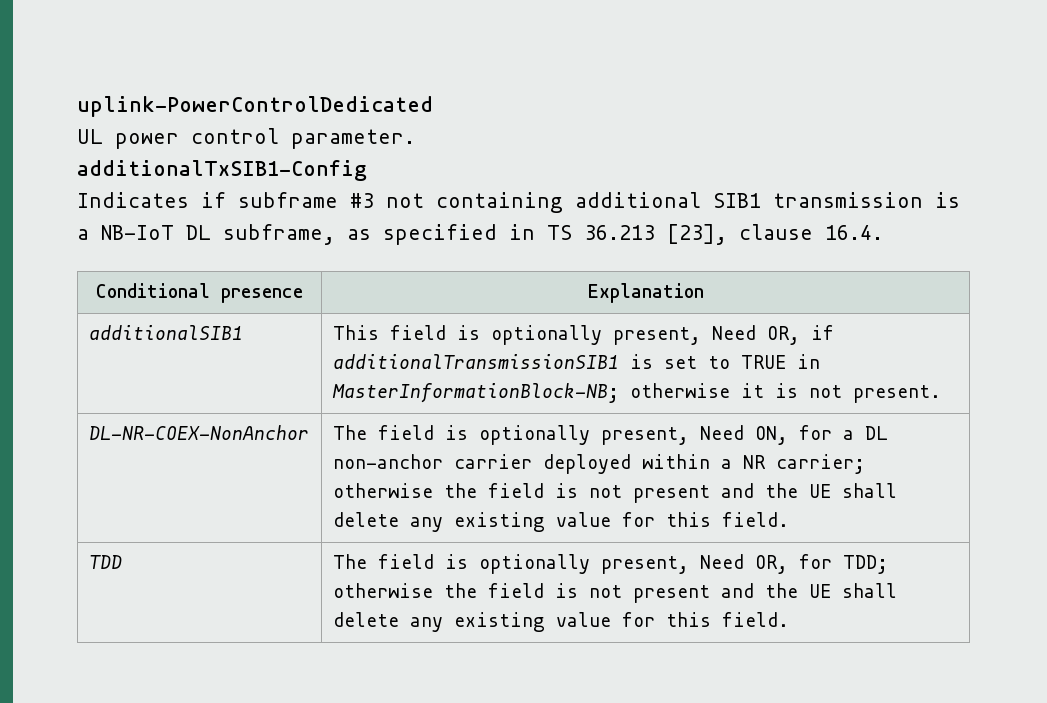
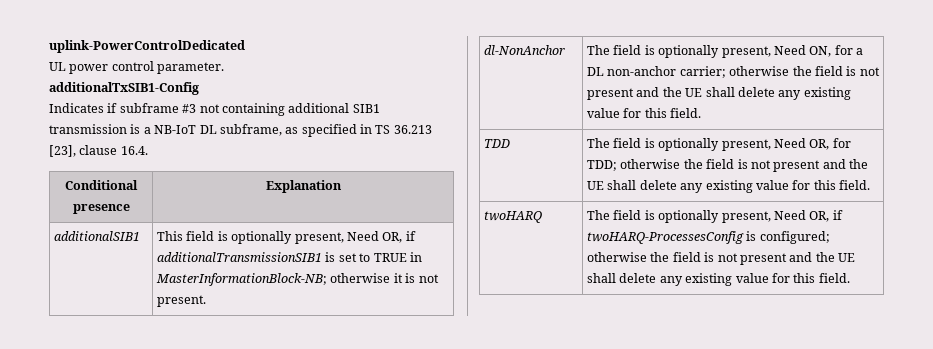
[88,425,309,440] DL-NR-COEX-NonAnchor -> [484,45,566,55] dl-NonAnchor
[453,454,766,474] carrier deployed within a NR -> (677, 71) none
(789, 619) none -> [484,211,543,223] [587,210,843,223] [587,231,830,244] [587,252,856,265] [587,273,850,286] // twoHARQ | The field is optionally present, Need OR, if twoHARQ-ProcessesConfig is configured; otherwise the field is not present and the UE shall delete any existing value for this field.

